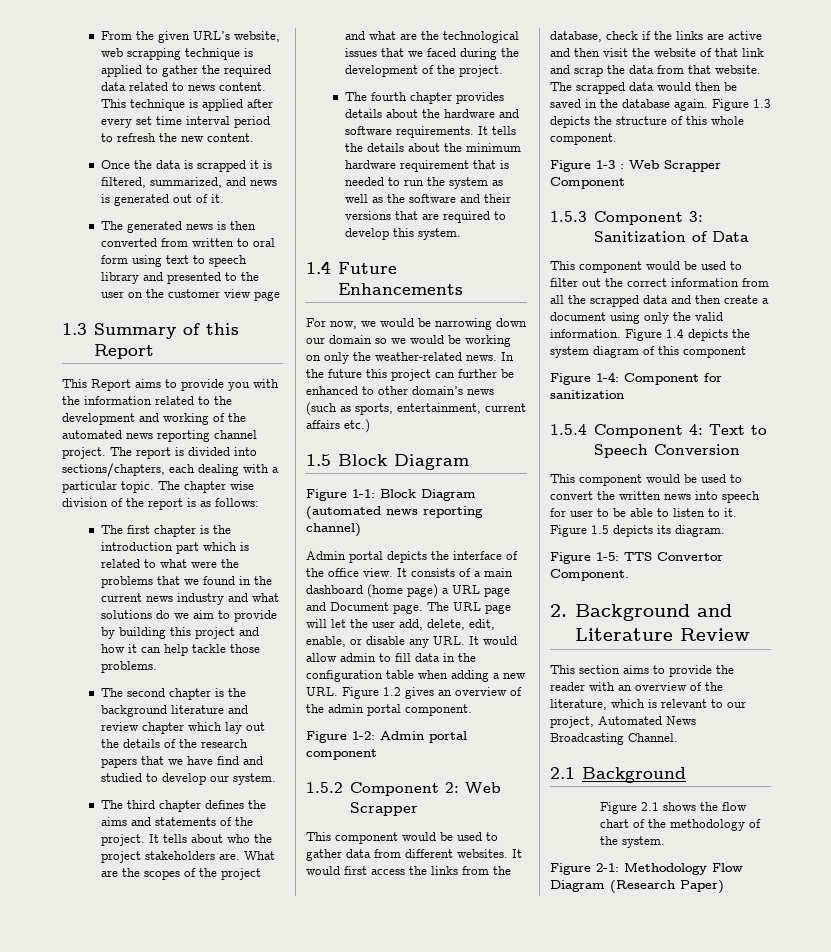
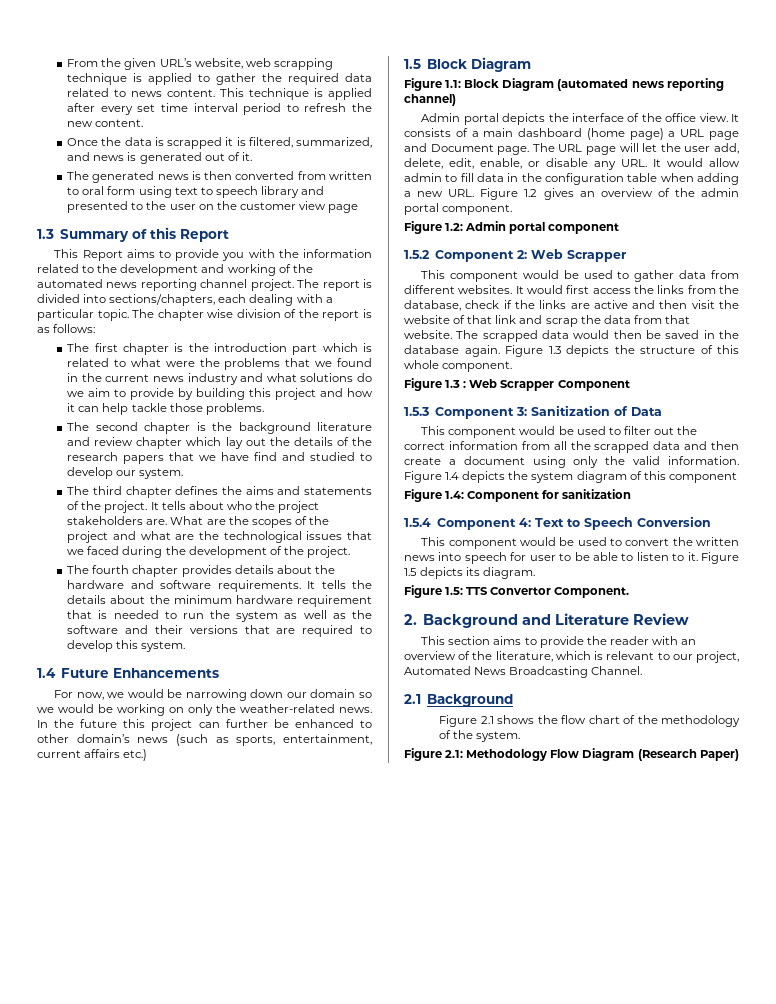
[352,489,375,498] 1-1: -> [445,80,462,88] 1.1:
[352,731,375,740] 1-2: -> [445,223,464,231] 1.2:
[596,160,615,169] 1-3 -> [445,380,461,388] 1.3
[596,372,619,382] 1-4: -> [445,491,465,499] 1.4:
[596,552,619,561] 1-5: -> [445,587,464,595] 1.5:
[596,863,619,872] 2-1: -> [445,750,464,758] 2.1:

